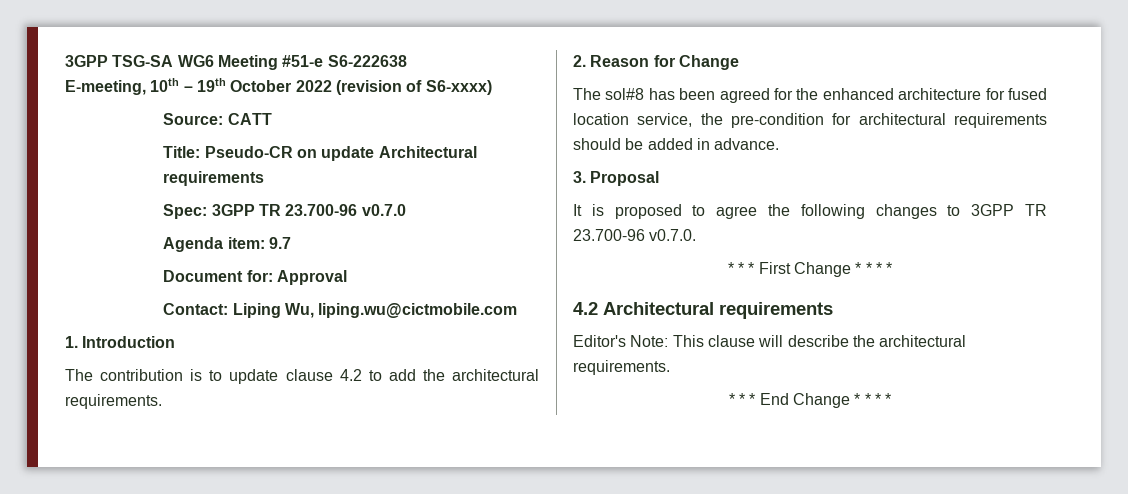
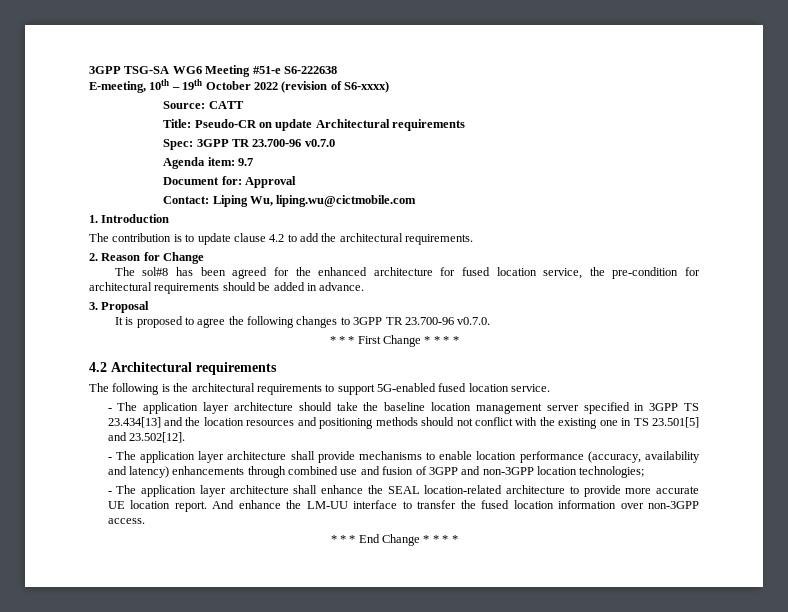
[573,335,967,347] [573,360,670,375] Editor's Note: This clause will describe the architectural requirements. -> [89,383,551,395] [107,402,700,414] [107,417,700,429] [107,432,185,443] [107,451,700,463] [107,466,645,478] [107,485,700,497] [107,500,699,512] [107,518,145,524] The following is the architectural requirements to support 5G-enabled fused location service. // - The application layer architecture should take the baseline location management server specified in 3GPP TS 23.434[13] and the location resources and positioning methods should not conflict with the existing one in TS 23.501[5] and 23.502[12]. // - The application layer architecture shall provide mechanisms to enable location performance (accuracy, availability and latency) enhancements through combined use and fusion of 3GPP and non-3GPP location technologies; // - The application layer architecture shall enhance the SEAL location-related architecture to provide more accurate UE location report. And enhance the LM-UU interface to transfer the fused location information over non-3GPP access.

